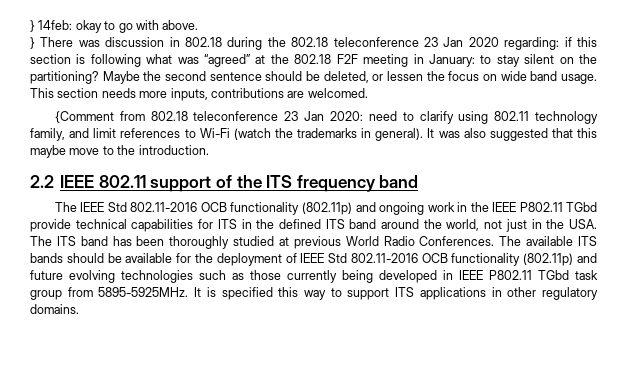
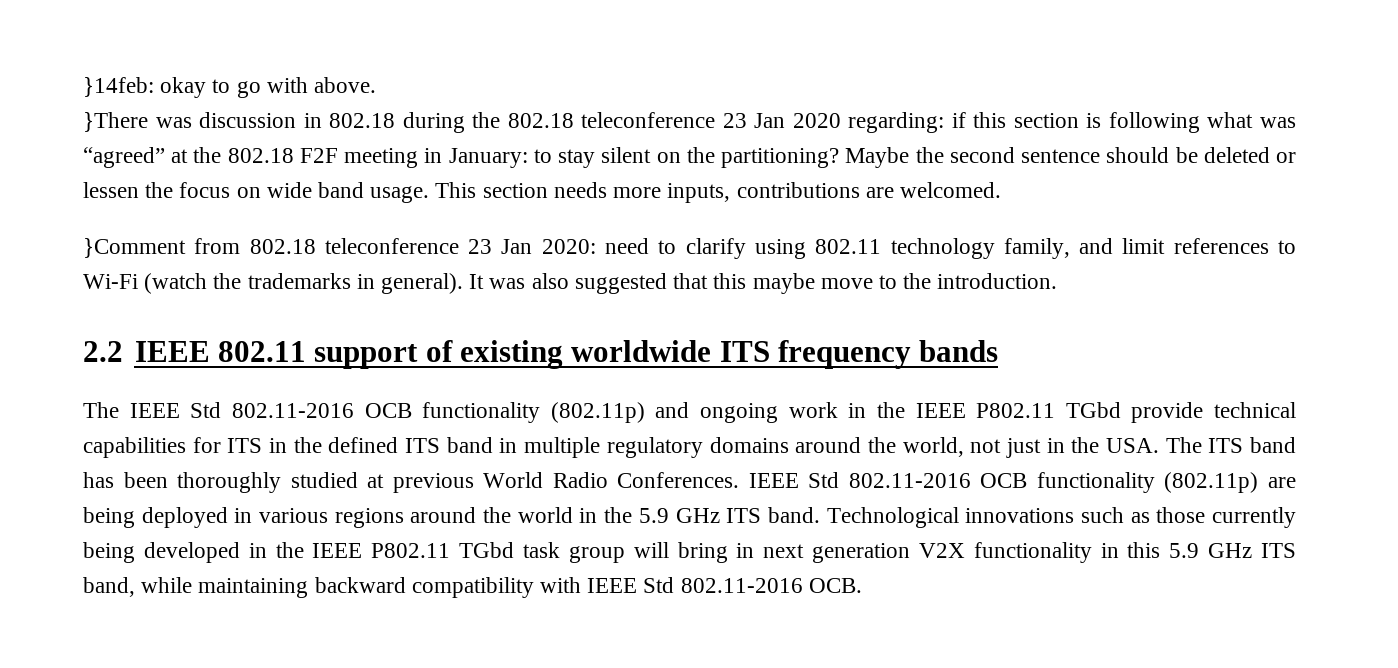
[30,20,73,32] } 14feb: -> [83,77,154,97] }14feb:
[30,37,74,49] } There -> [83,112,148,132] }There
[323,71,369,83] deleted, -> [1203,147,1270,163] deleted
[54,111,114,123] {Comment -> [83,238,186,258] }Comment
[236,175,262,188] the -> [459,340,712,369] existing worldwide
[379,175,419,188] band -> [919,340,999,362] bands
(377, 224) none -> [499,437,789,458] in multiple regulatory domains
[499,236,597,246] [30,253,597,266] [30,270,193,283] The available ITS bands should be available for the deployment of IEEE Std 802.11-2016 OCB functionality (802.11p) and future evolving technologies -> [748,472,1296,493] [83,507,1075,528] IEEE Std 802.11-2016 OCB functionality (802.11p) are being deployed in various regions around the world in the 5.9 GHz ITS band. Technological innovations
(453, 275) none -> [275,542,304,558] the
[67,287,599,300] [30,304,79,314] from 5895-5925MHz. It is specified this way to support ITS applications in other regulatory domains. -> [633,542,1296,563] [83,577,862,598] will bring in next generation V2X functionality in this 5.9 GHz ITS band, while maintaining backward compatibility with IEEE Std 802.11-2016 OCB.

